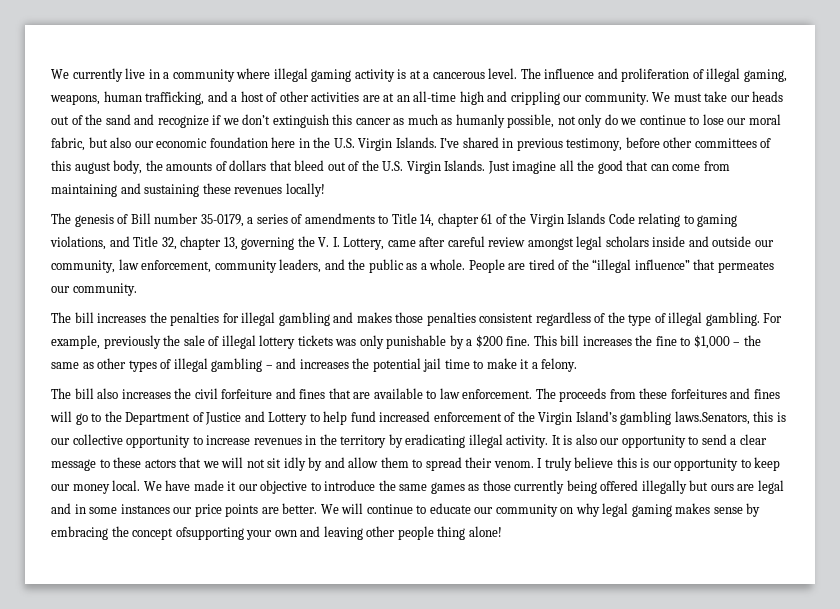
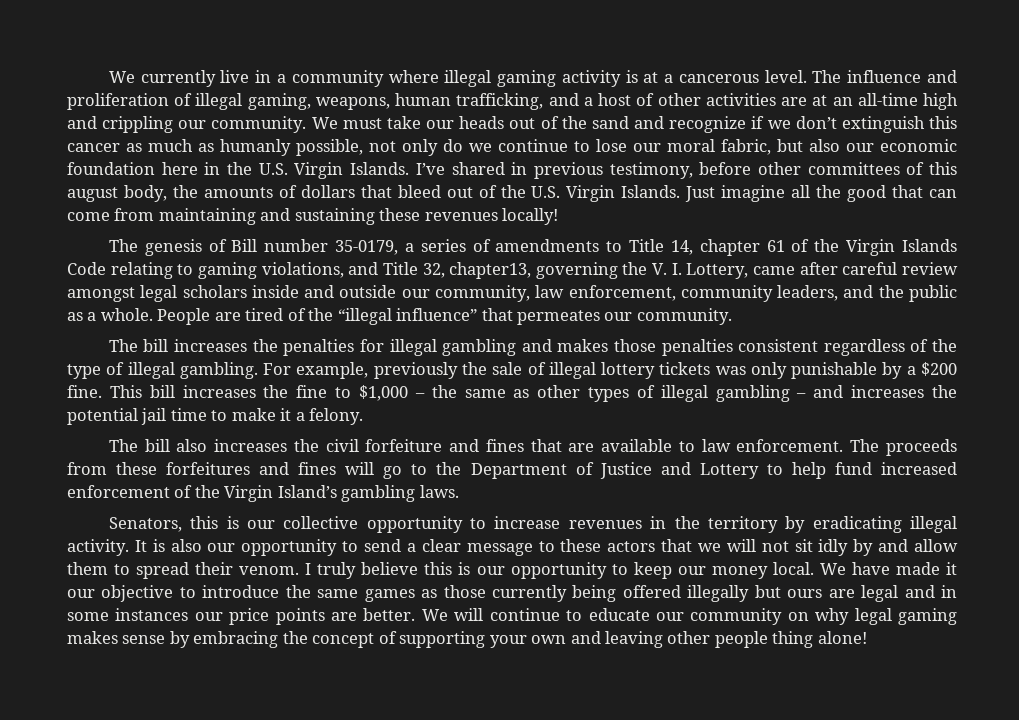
[180,236,238,250] chapter 13, -> [449,262,532,279] chapter13,
[674,411,750,425] laws.Senators, -> [419,485,459,498] [108,517,182,532] laws. // Senators,
[175,527,244,540] ofsupporting -> [378,631,486,648] of supporting

